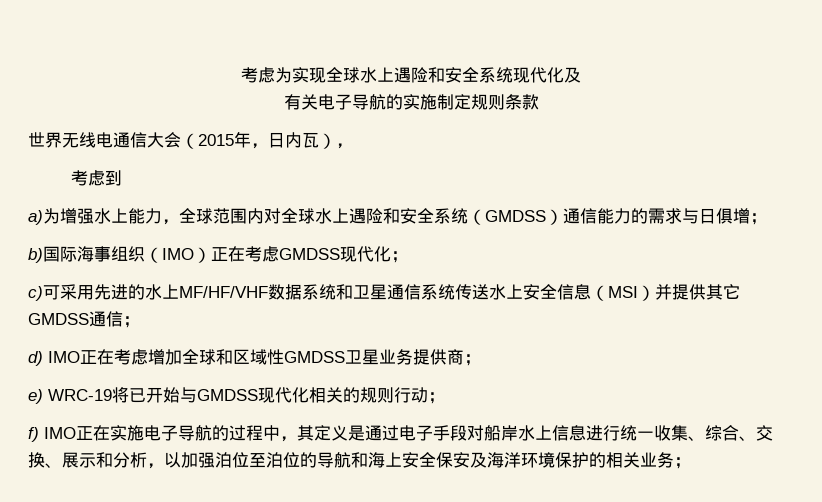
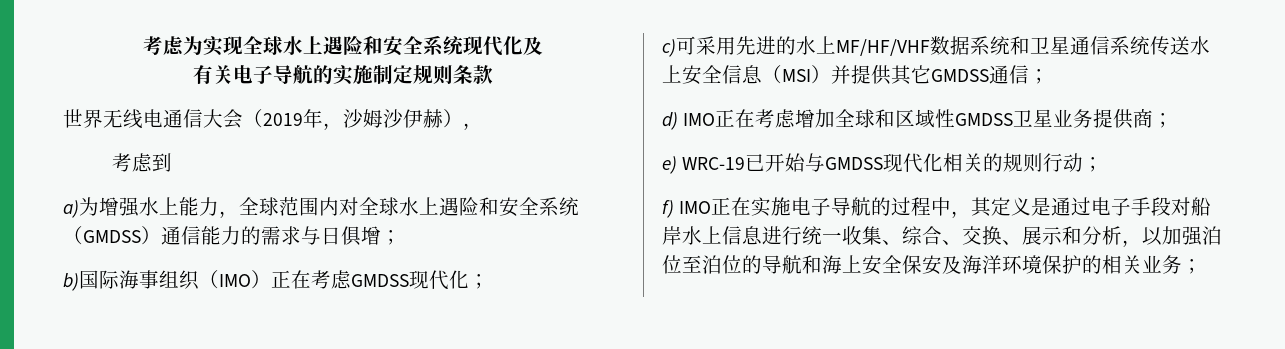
[198,131,319,149] 2015年，日内瓦 -> [263,109,443,130] 2019年，沙姆沙伊赫
[112,387,129,403] 将 -> (746, 163) none

